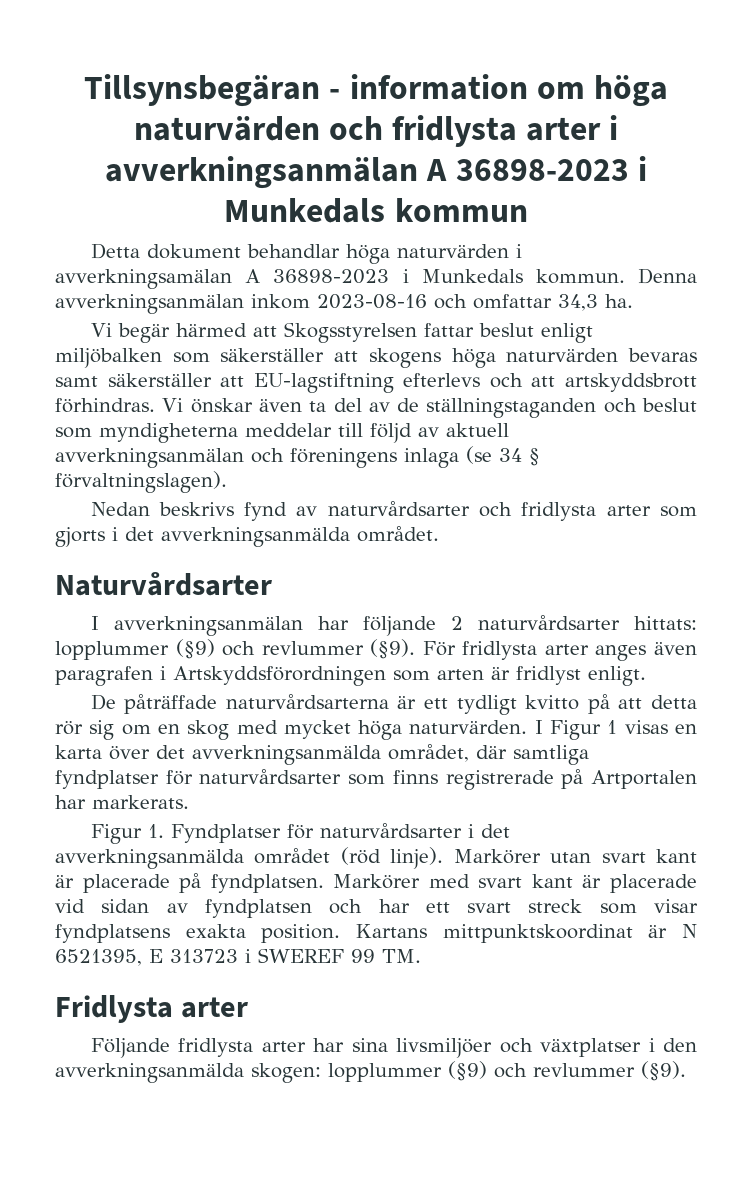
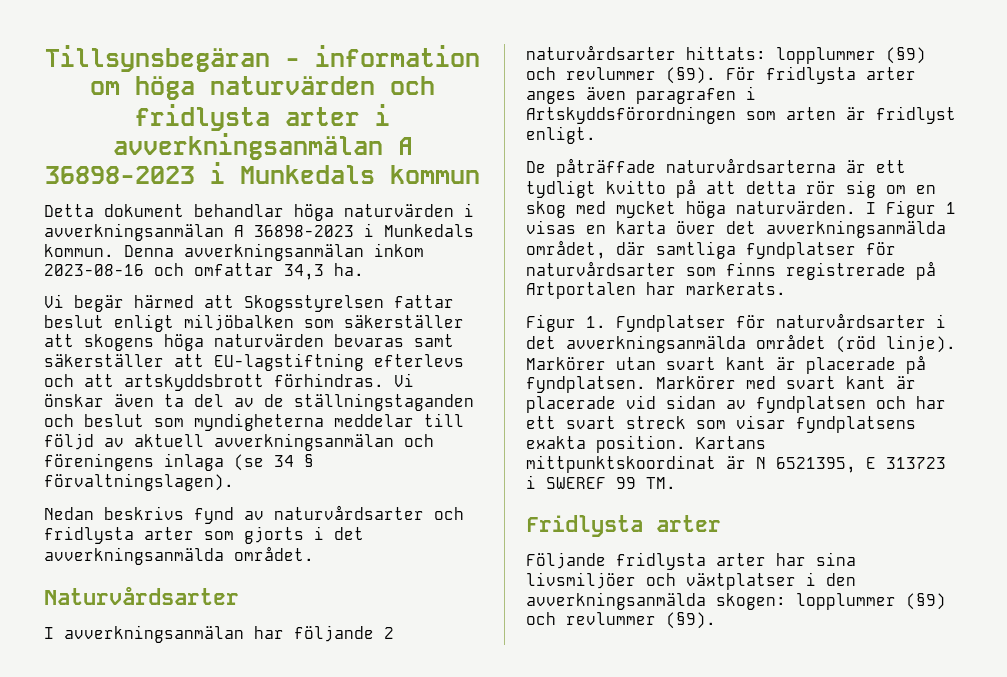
[55,269,232,289] avverkningsamälan -> [44,223,224,241] avverkningsanmälan

